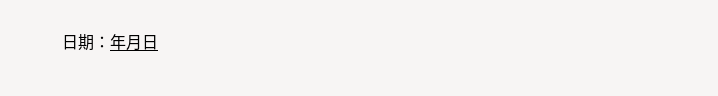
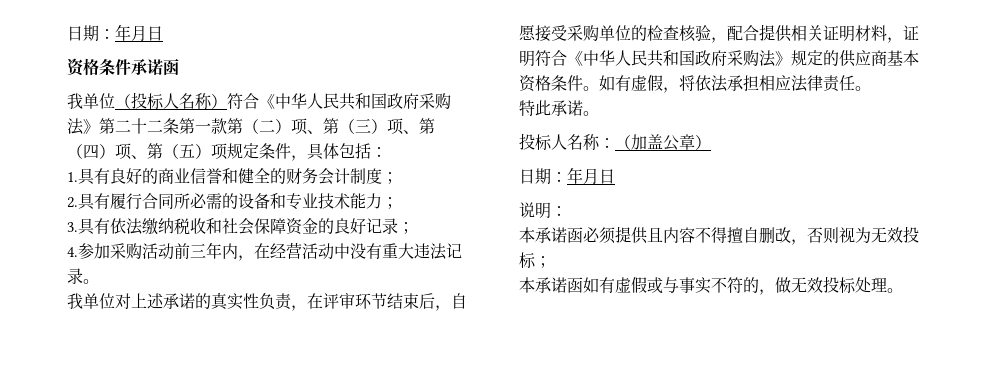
[62,34,158,51] 日期：年月日 -> [67,24,163,41] [67,58,179,76] [67,92,451,110] [67,118,435,135] [67,143,387,161] [67,168,398,185] [67,193,398,210] [67,217,414,235] [67,242,462,261] [67,268,99,284] [67,292,467,311] [519,24,919,43] [519,50,919,67] [519,75,871,93] [519,100,599,117] [519,133,711,151] [519,167,615,184] [519,202,567,219] [519,226,919,245] [519,252,551,269] [519,276,903,295] 日期：年月日 // 资格条件承诺函 // 我单位（投标人名称）符合《中华人民共和国政府采购法》第二十二条第一款第（二）项、第（三）项、第（四）项、第（五）项规定条件，具体包括： // 1.具有良好的商业信誉和健全的财务会计制度； // 2.具有履行合同所必需的设备和专业技术能力； // 3.具有依法缴纳税收和社会保障资金的良好记录； // 4.参加采购活动前三年内，在经营活动中没有重大违法记录。 // 我单位对上述承诺的真实性负责，在评审环节结束后，自愿接受采购单位的检查核验，配合提供相关证明材料，证明符合《中华人民共和国政府采购法》规定的供应商基本资格条件。如有虚假，将依法承担相应法律责任。 // 特此承诺。 // 投标人名称：（加盖公章） // 日期：年月日 // 说明： // 本承诺函必须提供且内容不得擅自删改，否则视为无效投标； // 本承诺函如有虚假或与事实不符的，做无效投标处理。

